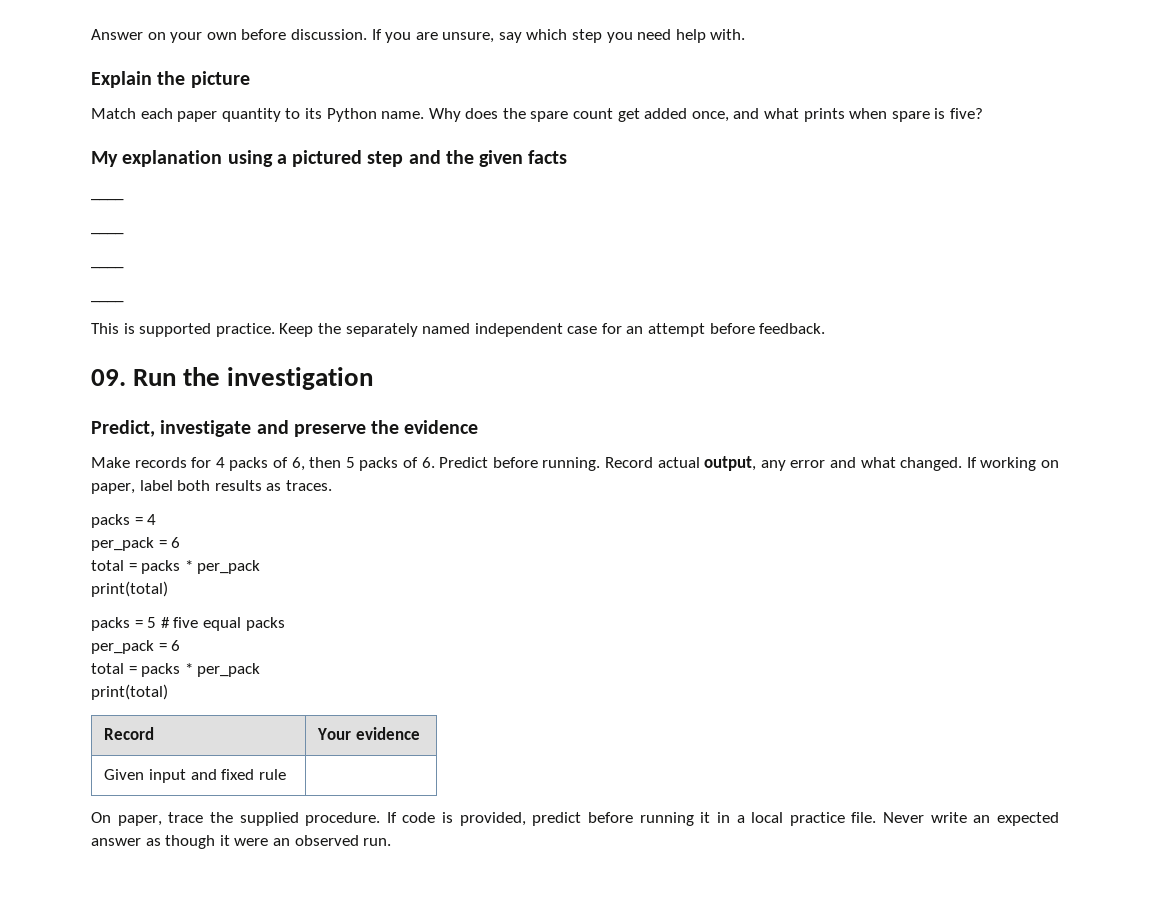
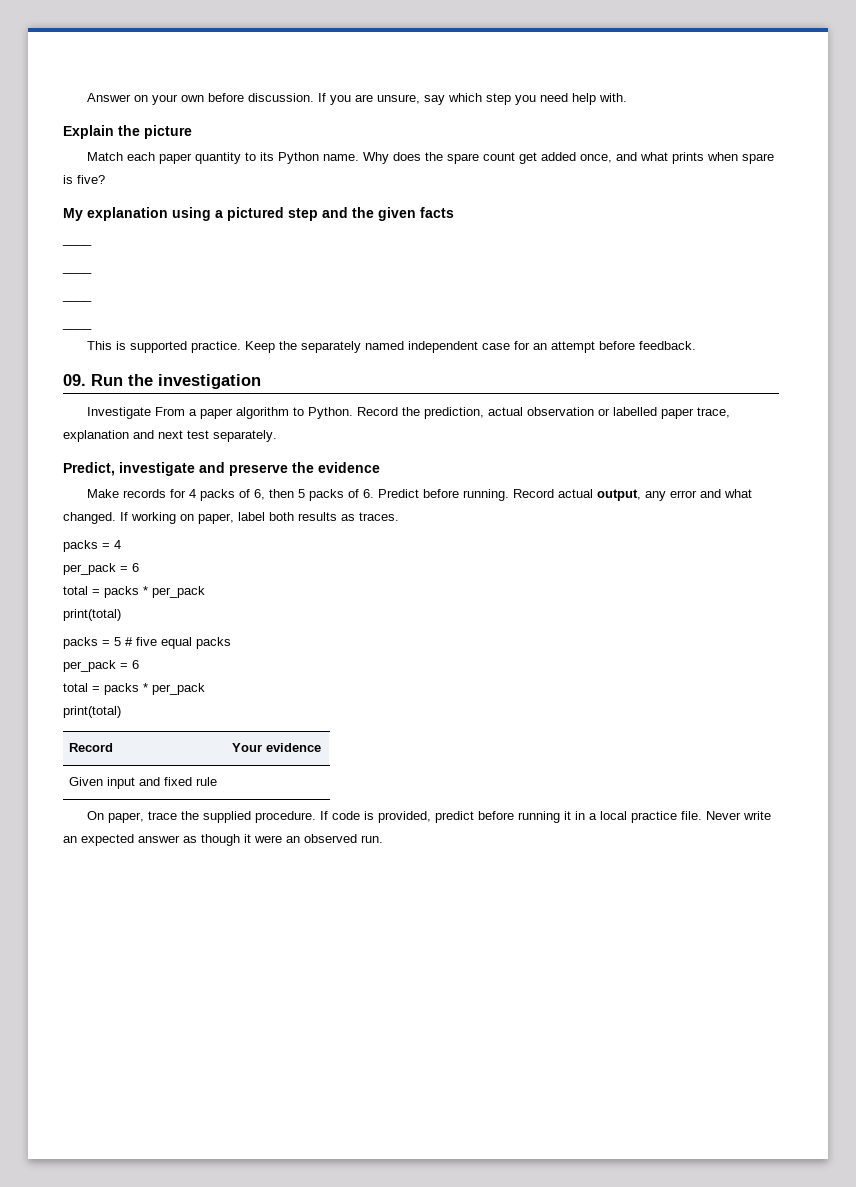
(374, 378) none -> [87,407,731,419] [63,430,277,442] // Investigate From a paper algorithm to Python. Record the prediction, actual observation or labelled paper trace, explanation and next test separately.

